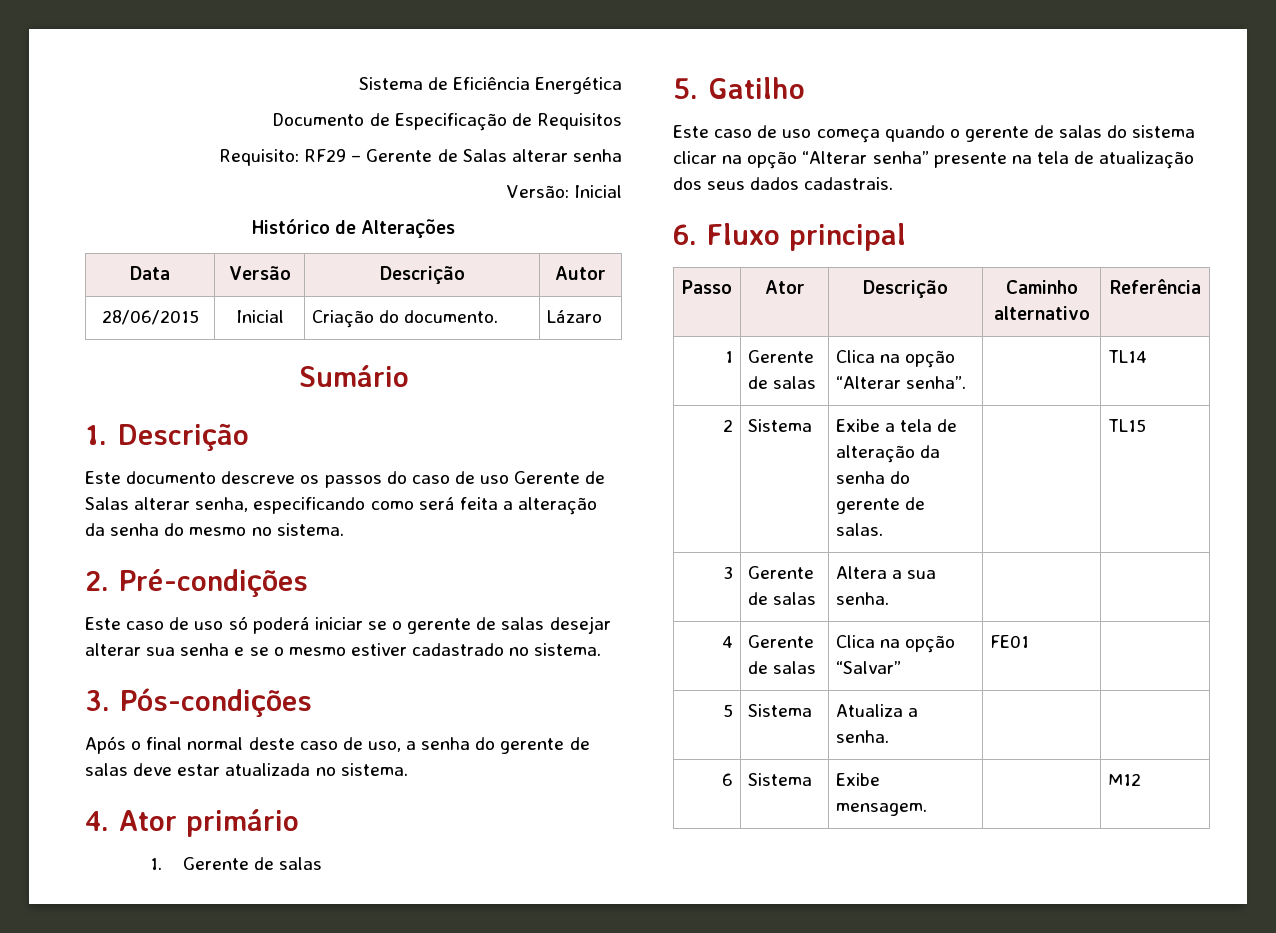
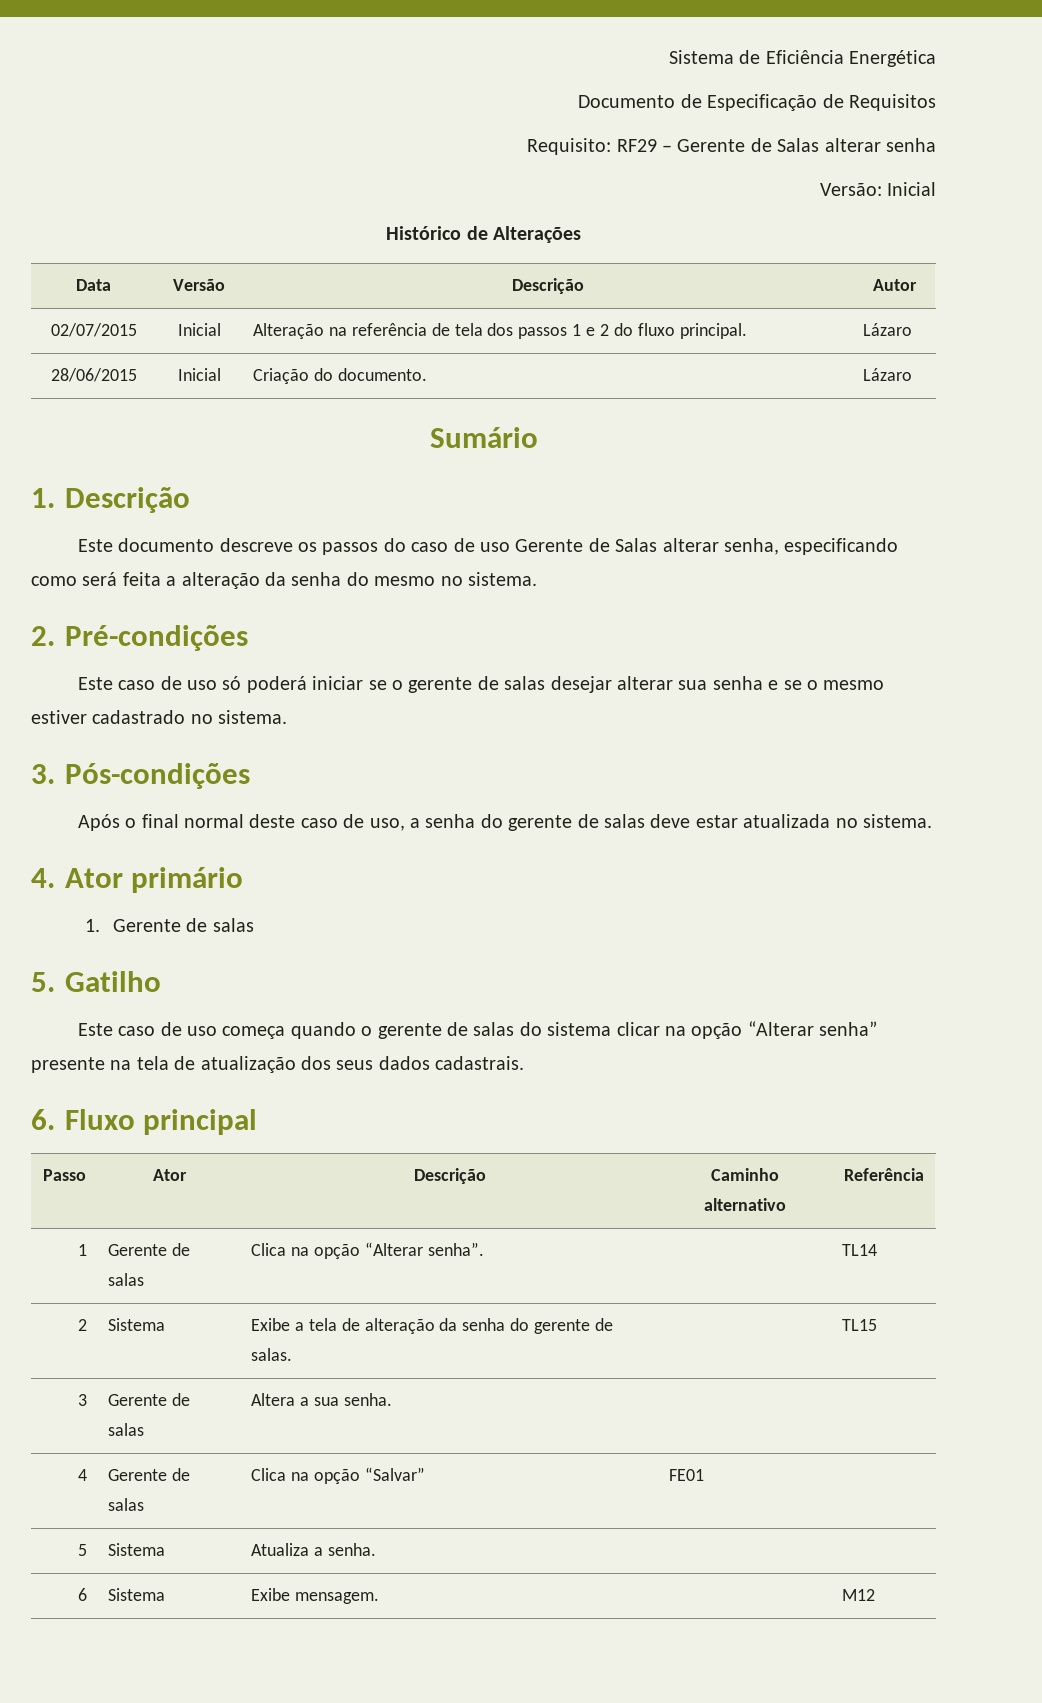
(606, 273) none -> [50,323,137,337] [177,323,221,336] [253,323,747,339] [863,323,913,336] // 02/07/2015 | Inicial | Alteração na referência de tela dos passos 1 e 2 do fluxo principal. | Lázaro

